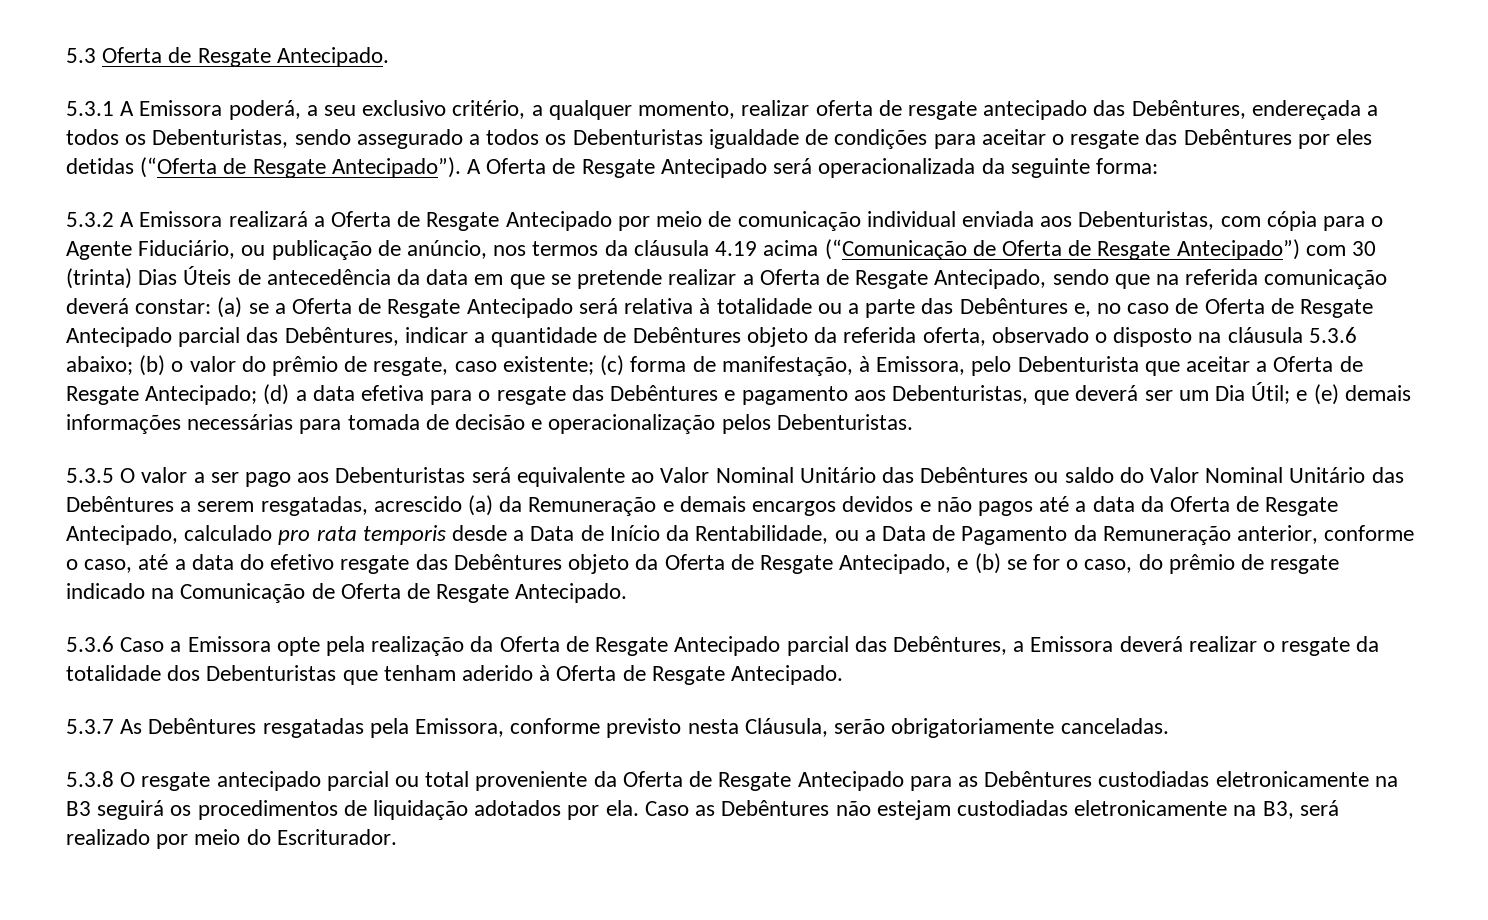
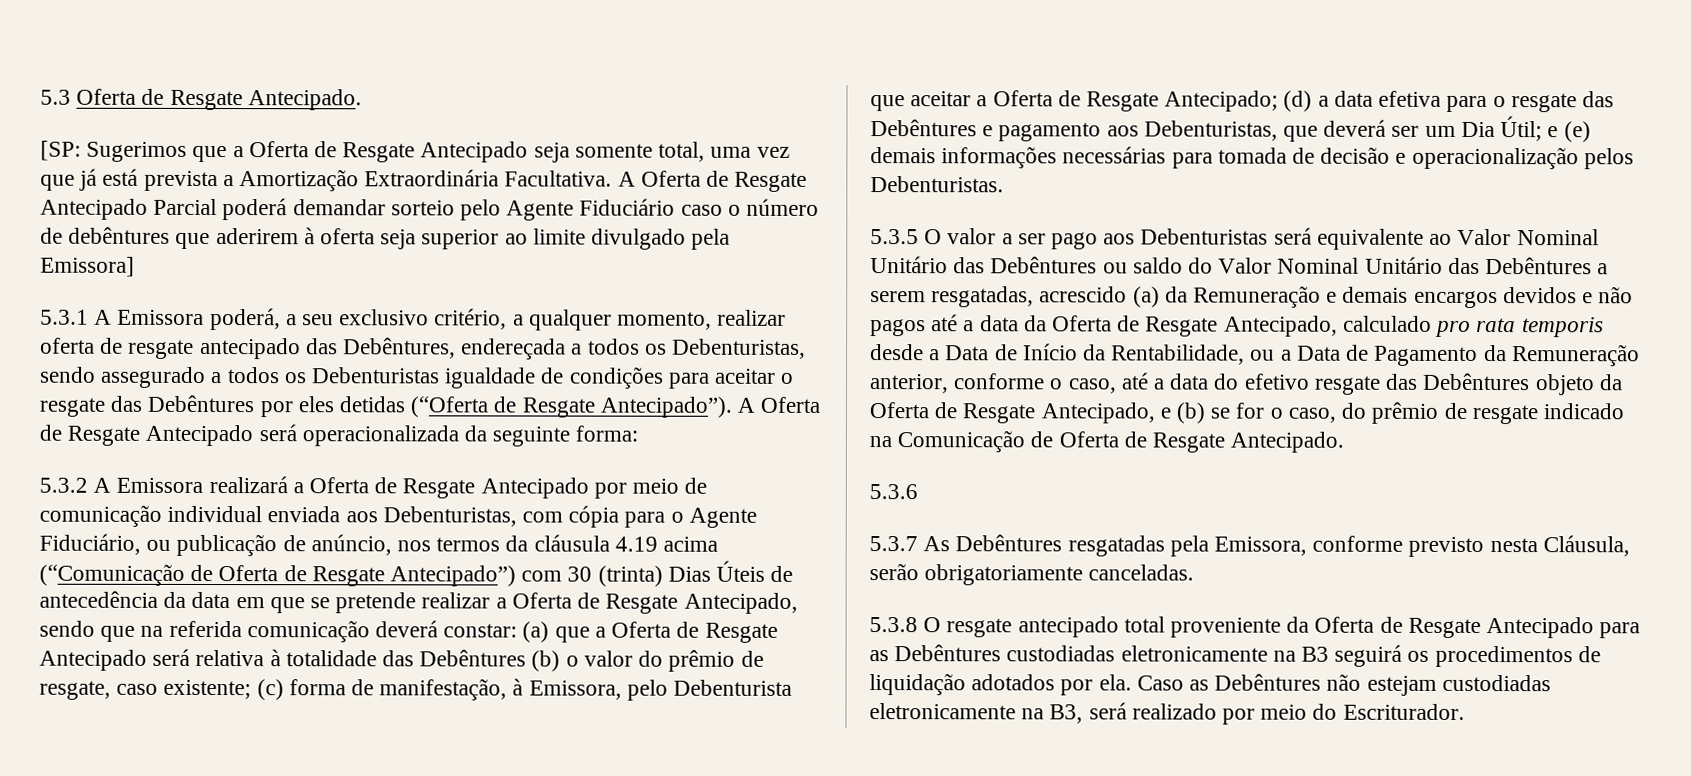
(389, 57) none -> [40,140,790,163] [40,168,808,192] [40,198,820,221] [40,226,731,250] [40,256,135,277] // [SP: Sugerimos que a Oferta de Resgate Antecipado seja somente total, uma vez que já está prevista a Amortização Extraordinária Facultativa. A Oferta de Resgate Antecipado Parcial poderá demandar sorteio pelo Agente Fiduciário caso o número de debêntures que aderirem à oferta seja superior ao limite divulgado pela Emissora]
[248,303,269,314] se -> [554,626,590,643] que
[817,298,1374,318] [66,327,1357,347] [66,356,133,375] ou a parte das Debêntures e, no caso de Oferta de Resgate Antecipado parcial das Debêntures, indicar a quantidade de Debêntures objeto da referida oferta, observado o disposto na cláusula 5.3.6 abaixo; -> [382,649,527,667] das Debêntures
[120,636,1380,656] [66,665,844,685] Caso a Emissora opte pela realização da Oferta de Resgate Antecipado parcial das Debêntures, a Emissora deverá realizar o resgate da totalidade dos Debenturistas que tenham aderido à Oferta de Resgate Antecipado. -> (918, 492) none
[326,771,420,791] parcial ou -> (1119, 627) none

